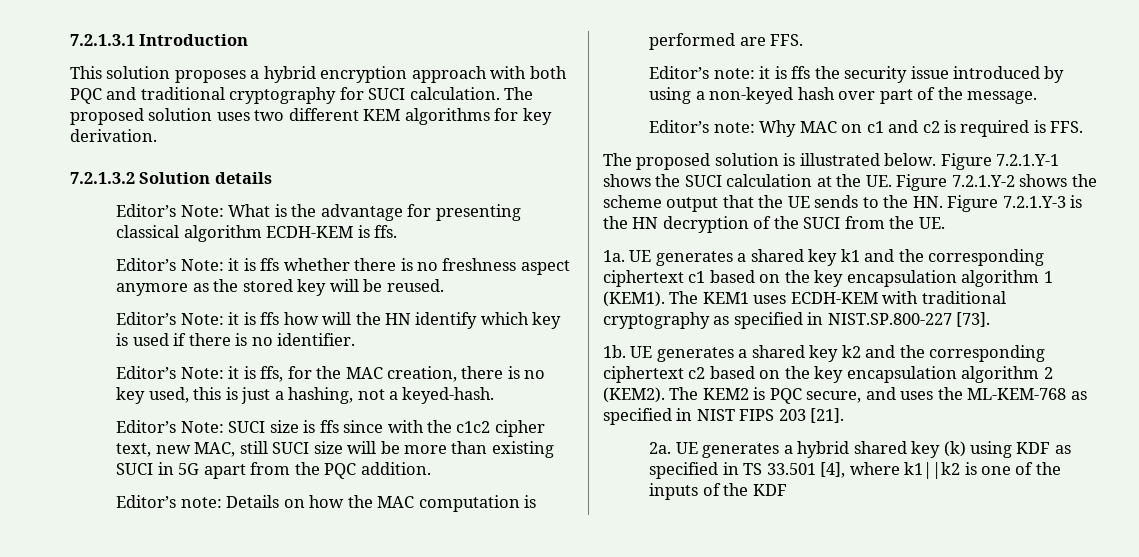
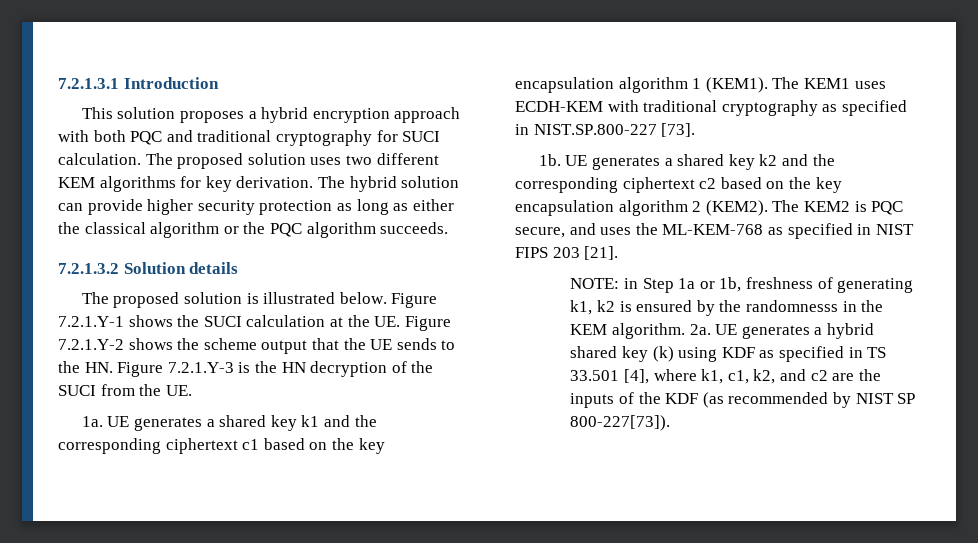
[70,172,272,184] [116,204,521,221] [116,225,398,242] [116,258,570,275] [116,279,444,296] [116,312,562,329] [116,333,356,346] [116,366,546,382] [116,387,495,404] [116,420,545,437] [116,441,554,458] [116,462,431,479] [116,495,536,512] [649,33,804,50] [649,66,1065,83] [649,87,1037,104] [649,120,1084,137] // 7.2.1.3.2 Solution details // Editor’s Note: What is the advantage for presenting classical algorithm ECDH-KEM is ffs. // Editor’s Note: it is ffs whether there is no freshness aspect anymore as the stored key will be reused. // Editor’s Note: it is ffs how will the HN identify which key is used if there is no identifier. // Editor’s Note: it is ffs, for the MAC creation, there is no key used, this is just a hashing, not a keyed-hash. // Editor’s Note: SUCI size is ffs since with the c1c2 cipher text, new MAC, still SUCI size will be more than existing SUCI in 5G apart from the PQC addition. // Editor’s note: Details on how the MAC computation is performed are FFS. // Editor’s note: it is ffs the security issue introduced by using a non-keyed hash over part of the message. // Editor’s note: Why MAC on c1 and c2 is required is FFS. -> [317,176,460,192] [58,199,454,215] [58,222,449,238] [58,262,239,274] The hybrid solution can provide higher security protection as long as either the classical algorithm or the PQC algorithm succeeds. // 7.2.1.3.2 Solution details
(845, 415) none -> [570,277,914,293] [570,300,884,316] [570,323,686,339] NOTE: in Step 1a or 1b, freshness of generating k1, k2 is ensured by the randomnesss in the KEM algorithm.
[904,462,1034,479] k1||k2 is one of -> [701,369,855,384] k1, c1, k2, and c2 are
(787, 490) none -> [702,392,916,408] [570,415,671,431] (as recommended by NIST SP 800-227[73]).

